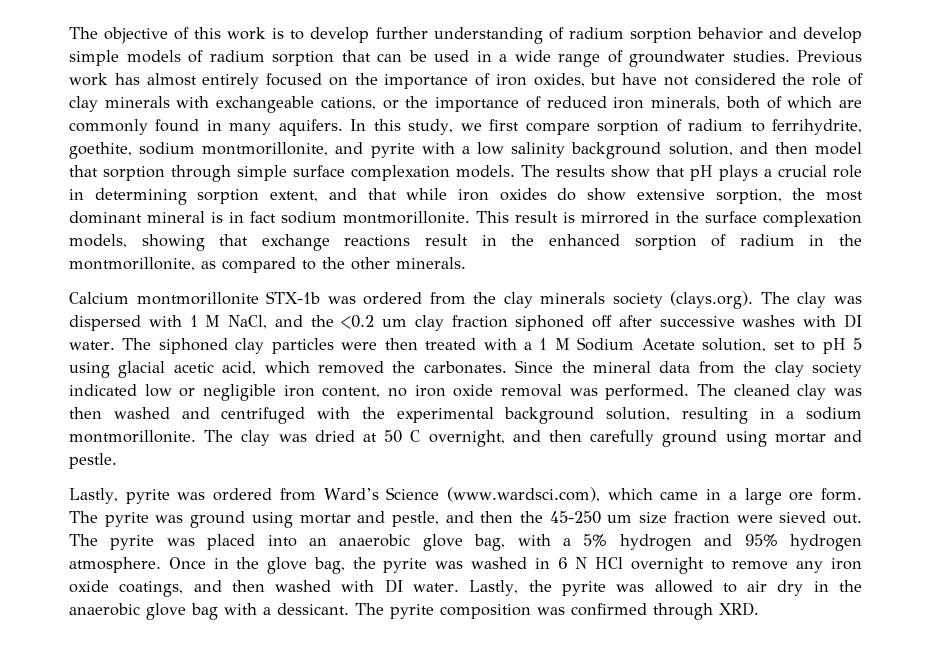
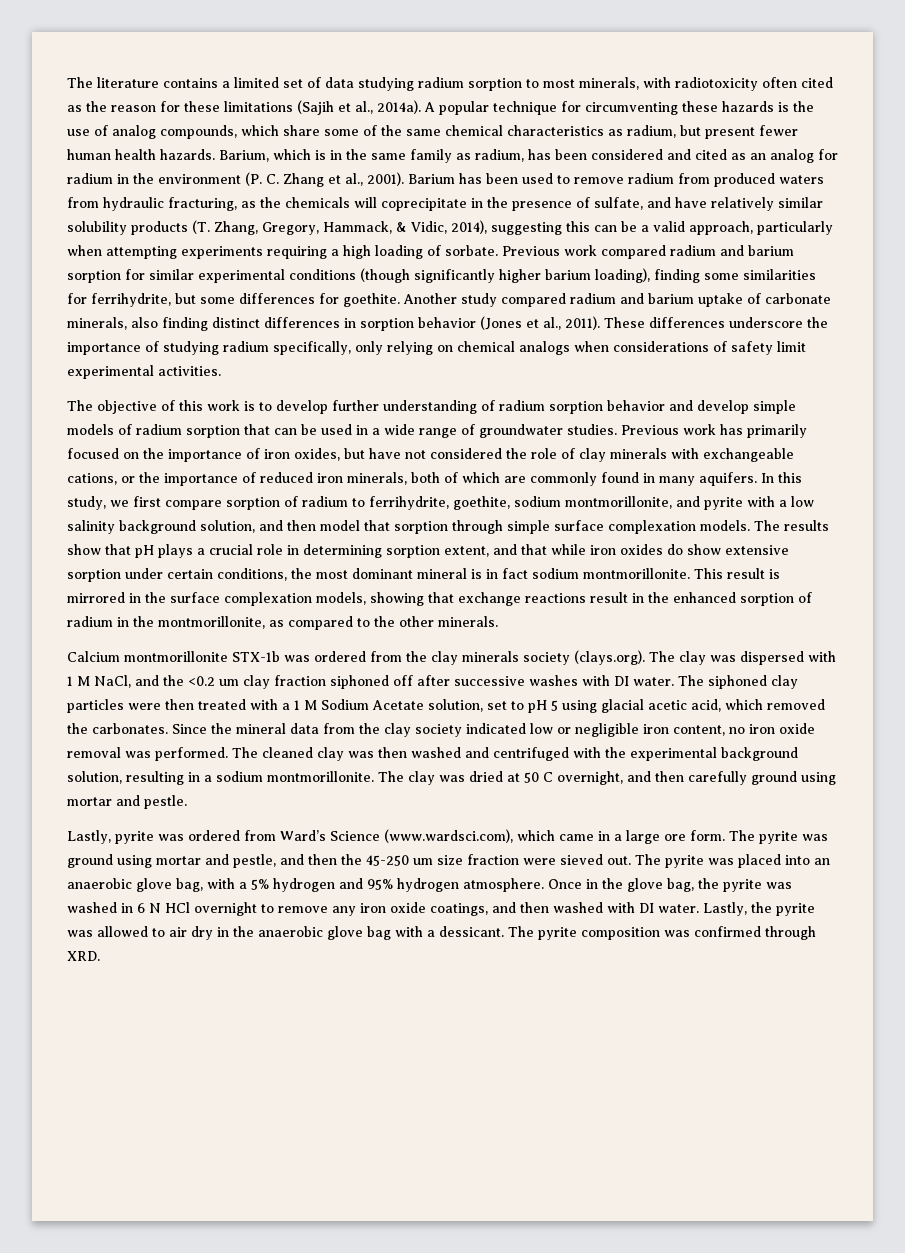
[69,27,98,39] The -> [67,77,833,91] [67,100,814,115] [67,125,798,139] [67,149,838,163] [67,172,824,187] [67,197,823,211] [67,220,833,235] [67,245,794,259] [67,268,816,283] [67,293,831,307] [67,316,828,331] [67,341,806,355] [67,365,221,379] [67,400,93,411] The literature contains a limited set of data studying radium sorption to most minerals, with radiotoxicity often cited as the reason for these limitations (Sajih et al., 2014a). A popular technique for circumventing these hazards is the use of analog compounds, which share some of the same chemical characteristics as radium, but present fewer human health hazards. Barium, which is in the same family as radium, has been considered and cited as an analog for radium in the environment (P. C. Zhang et al., 2001). Barium has been used to remove radium from produced waters from hydraulic fracturing, as the chemicals will coprecipitate in the presence of sulfate, and have relatively similar solubility products (T. Zhang, Gregory, Hammack, & Vidic, 2014), suggesting this can be a valid approach, particularly when attempting experiments requiring a high loading of sorbate. Previous work compared radium and barium sorption for similar experimental conditions (though significantly higher barium loading), finding some similarities for ferrihydrite, but some differences for goethite. Another study compared radium and barium uptake of carbonate minerals, also finding distinct differences in sorption behavior (Jones et al., 2011). These differences underscore the importance of studying radium specifically, only relying on chemical analogs when considerations of safety limit experimental activities. // The
[146,73,260,89] almost entirely -> [747,424,807,438] primarily
[715,189,782,204] sorption, -> [67,568,287,582] sorption under certain conditions,

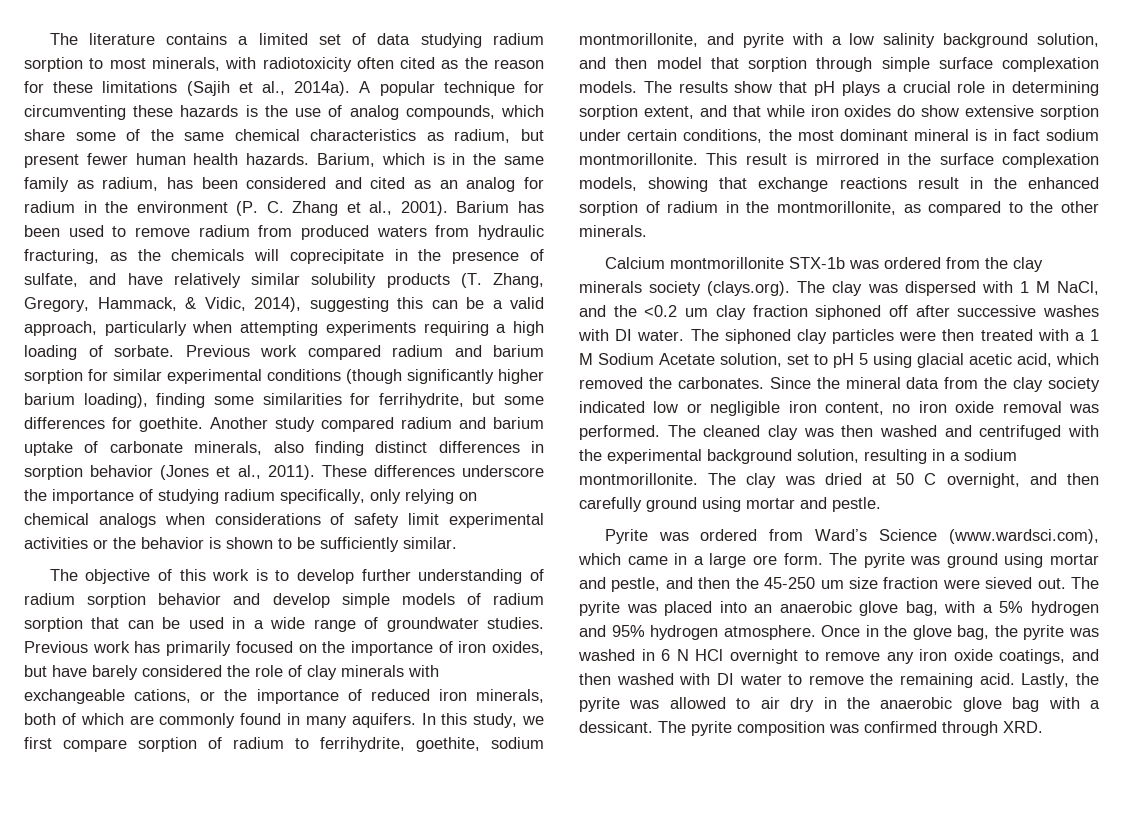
[158,366,221,376] activities. -> [24,537,457,552] activities or the behavior is shown to be sufficiently similar.
[405,450,426,459] not -> [92,665,138,680] barely
[67,830,154,844] Lastly, pyrite -> [604,529,648,544] Pyrite
[658,904,699,913] water. -> [739,673,1015,688] water to remove the remaining acid.

